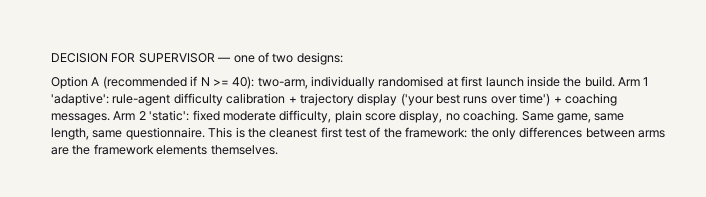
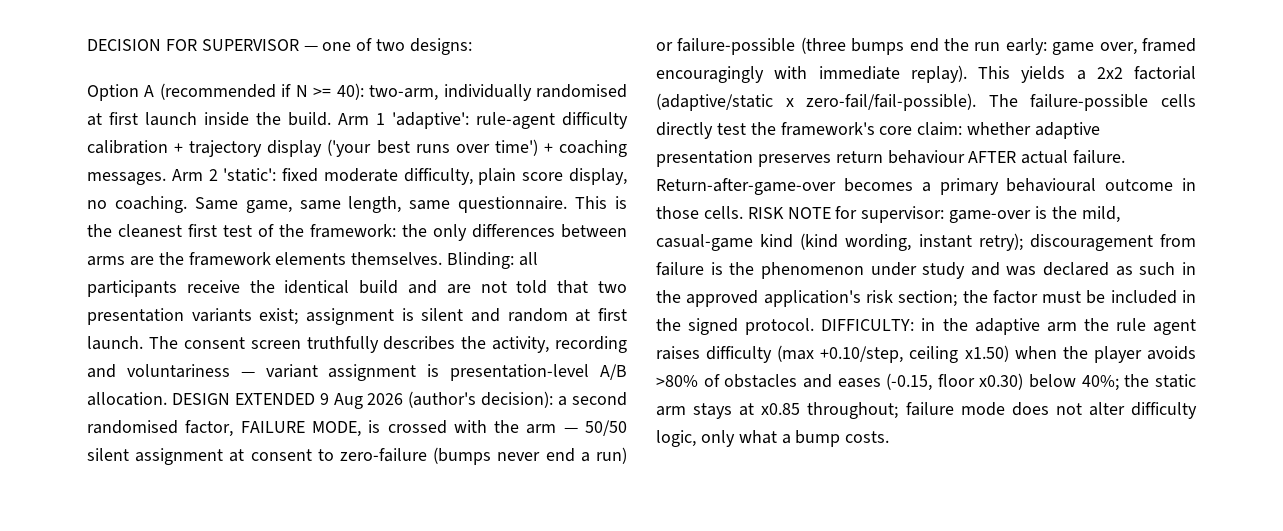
(278, 150) none -> [447,252,539,269] [87,280,628,297] [87,308,628,325] [87,336,627,353] [87,364,628,381] [87,391,628,409] [87,420,628,437] [87,447,627,465] [656,37,1196,55] [656,65,1196,83] [656,93,1196,111] [656,122,1101,139] [656,150,1126,167] [656,178,1196,195] [656,206,1120,223] [656,233,1196,251] [656,262,1196,279] [656,290,1196,307] [656,318,1196,335] [656,345,1196,363] [656,373,1196,391] [656,402,1197,419] [656,430,890,447] Blinding: all participants receive the identical build and are not told that two presentation variants exist; assignment is silent and random at first launch. The consent screen truthfully describes the activity, recording and voluntariness — variant assignment is presentation-level A/B allocation. DESIGN EXTENDED 9 Aug 2026 (author's decision): a second randomised factor, FAILURE MODE, is crossed with the arm — 50/50 silent assignment at consent to zero-failure (bumps never end a run) or failure-possible (three bumps end the run early: game over, framed encouragingly with immediate replay). This yields a 2x2 factorial (adaptive/static x zero-fail/fail-possible). The failure-possible cells directly test the framework's core claim: whether adaptive presentation preserves return behaviour AFTER actual failure. Return-after-game-over becomes a primary behavioural outcome in those cells. RISK NOTE for supervisor: game-over is the mild, casual-game kind (kind wording, instant retry); discouragement from failure is the phenomenon under study and was declared as such in the approved application's risk section; the factor must be included in the signed protocol. DIFFICULTY: in the adaptive arm the rule agent raises difficulty (max +0.10/step, ceiling x1.50) when the player avoids >80% of obstacles and eases (-0.15, floor x0.30) below 40%; the static arm stays at x0.85 throughout; failure mode does not alter difficulty logic, only what a bump costs.

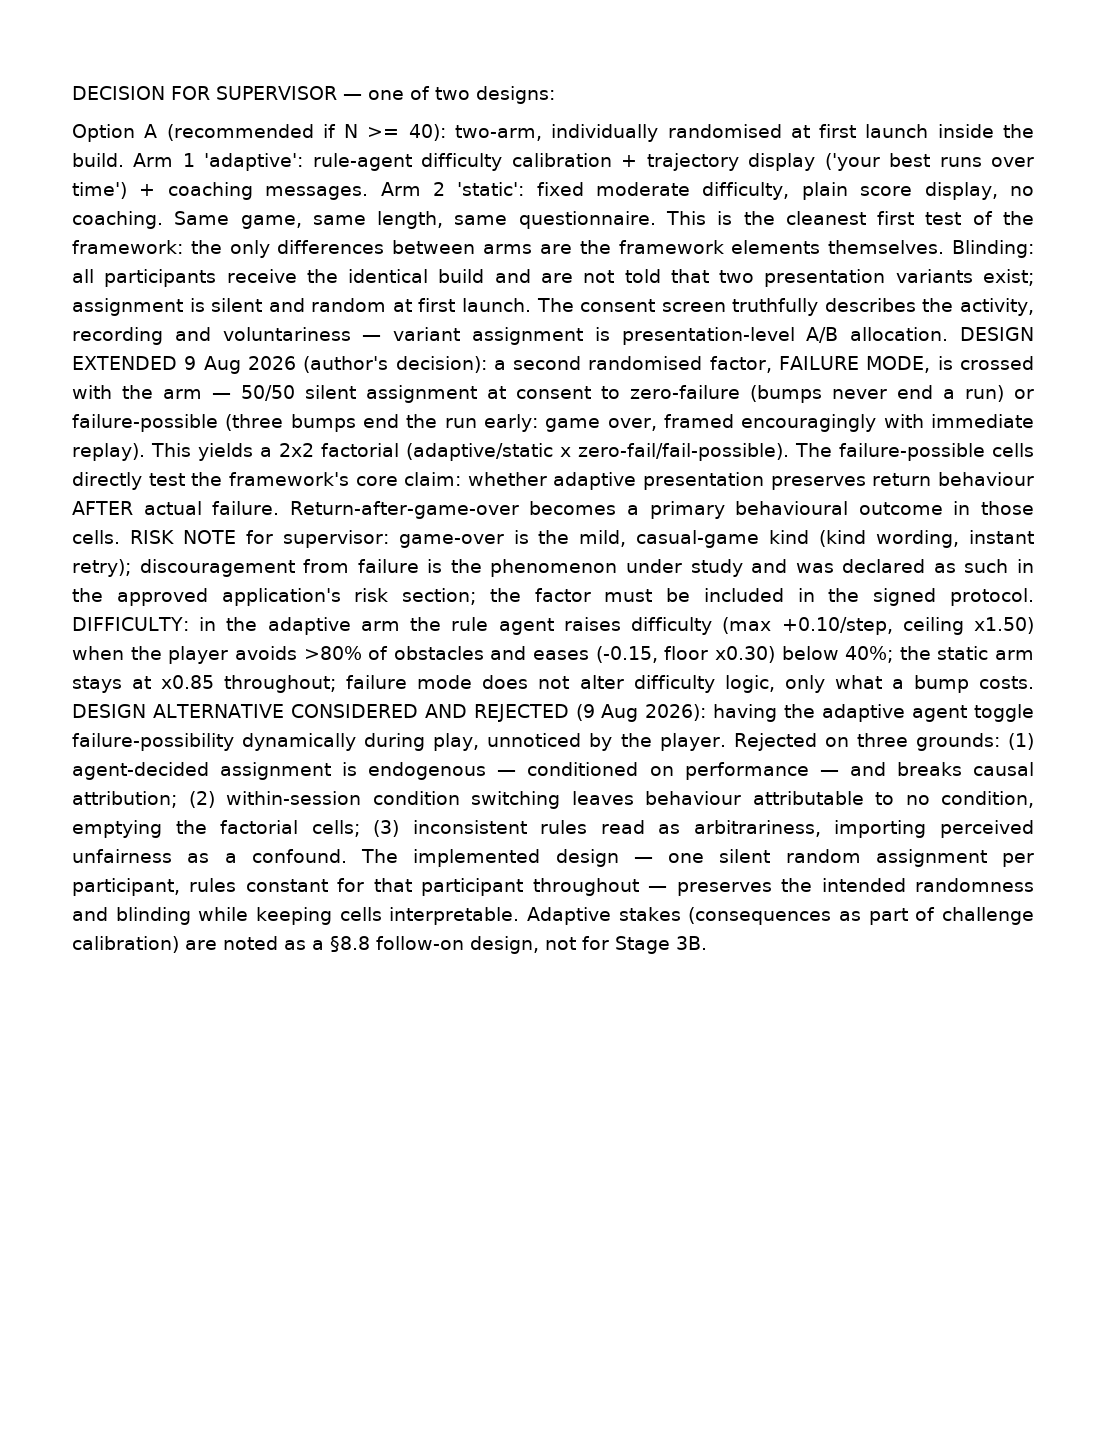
(890, 437) none -> [72,704,1034,722] [72,733,1034,751] [72,762,1034,780] [72,791,1034,809] [72,820,1034,838] [72,849,1034,867] [72,878,1035,896] [72,907,1035,925] [72,936,707,954] DESIGN ALTERNATIVE CONSIDERED AND REJECTED (9 Aug 2026): having the adaptive agent toggle failure-possibility dynamically during play, unnoticed by the player. Rejected on three grounds: (1) agent-decided assignment is endogenous — conditioned on performance — and breaks causal attribution; (2) within-session condition switching leaves behaviour attributable to no condition, emptying the factorial cells; (3) inconsistent rules read as arbitrariness, importing perceived unfairness as a confound. The implemented design — one silent random assignment per participant, rules constant for that participant throughout — preserves the intended randomness and blinding while keeping cells interpretable. Adaptive stakes (consequences as part of challenge calibration) are noted as a §8.8 follow-on design, not for Stage 3B.

